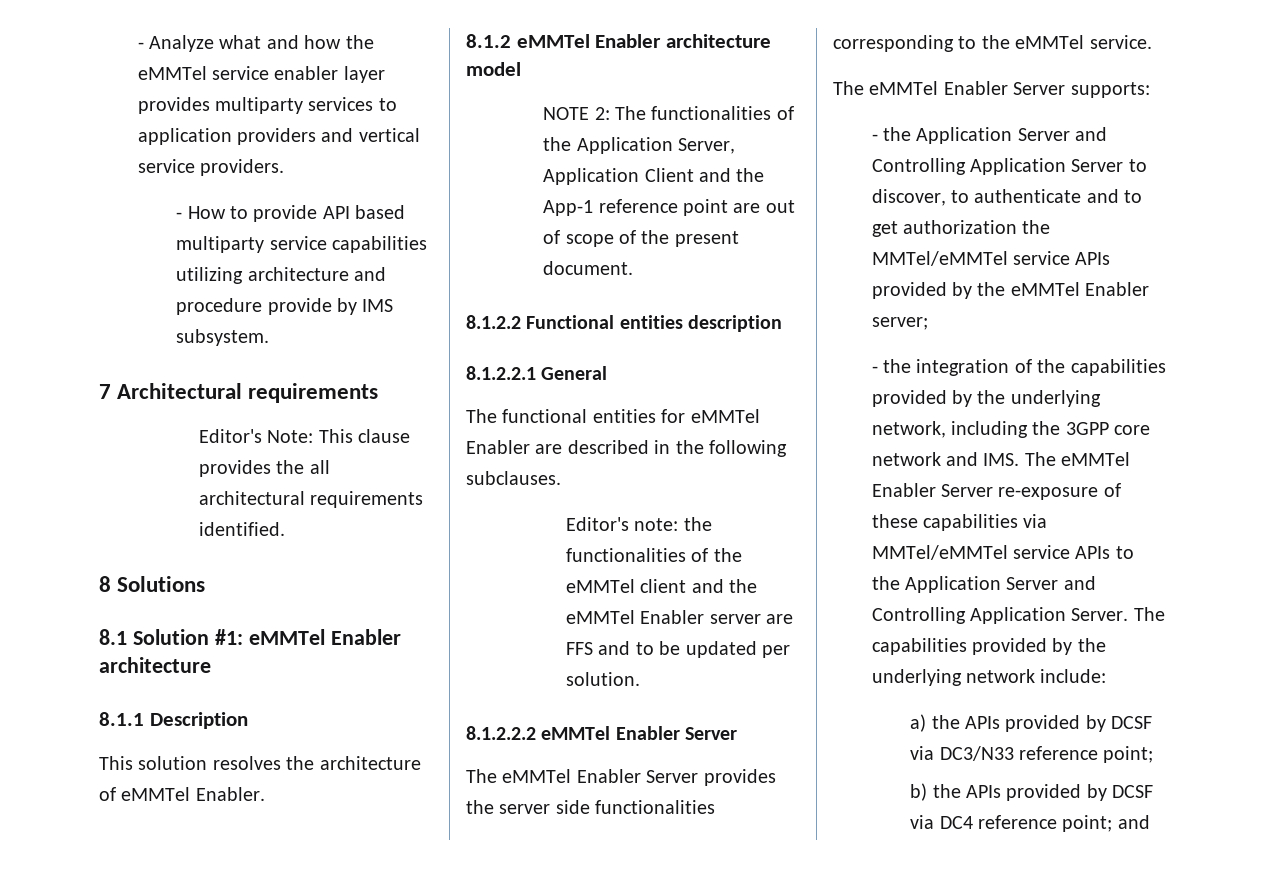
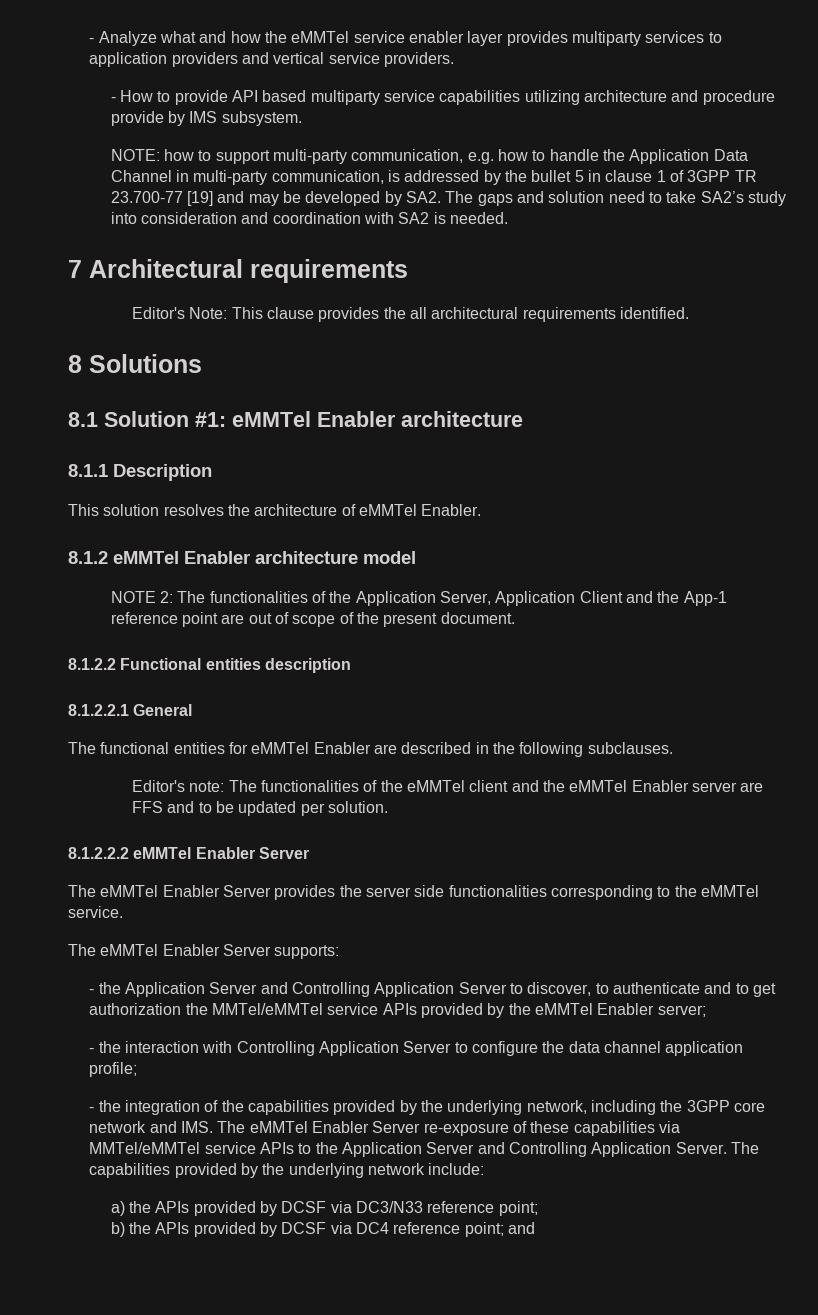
(270, 337) none -> [110,149,748,164] [110,170,757,185] [110,191,786,206] [110,212,508,224] // NOTE: how to support multi-party communication, e.g. how to handle the Application Data Channel in multi-party communication, is addressed by the bullet 5 in clause 1 of 3GPP TR 23.700-77 [19] and may be developed by SA2. The gaps and solution need to take SA2’s study into consideration and coordination with SA2 is needed.
[683,517,712,531] the -> [228,780,257,792] The
(928, 323) none -> [89,1041,744,1056] [89,1062,138,1077] // - the interaction with Controlling Application Server to configure the data channel application profile;

